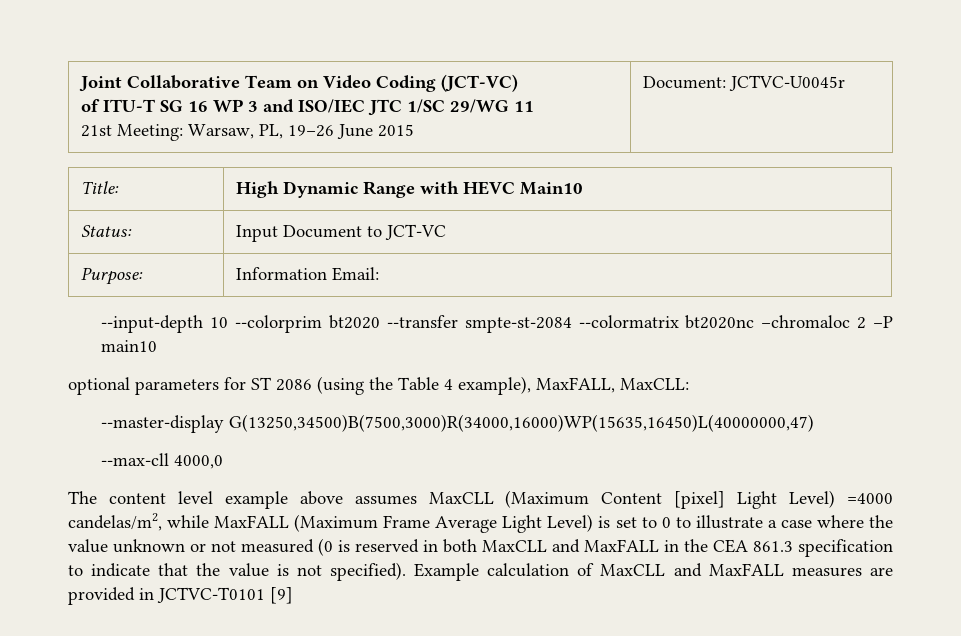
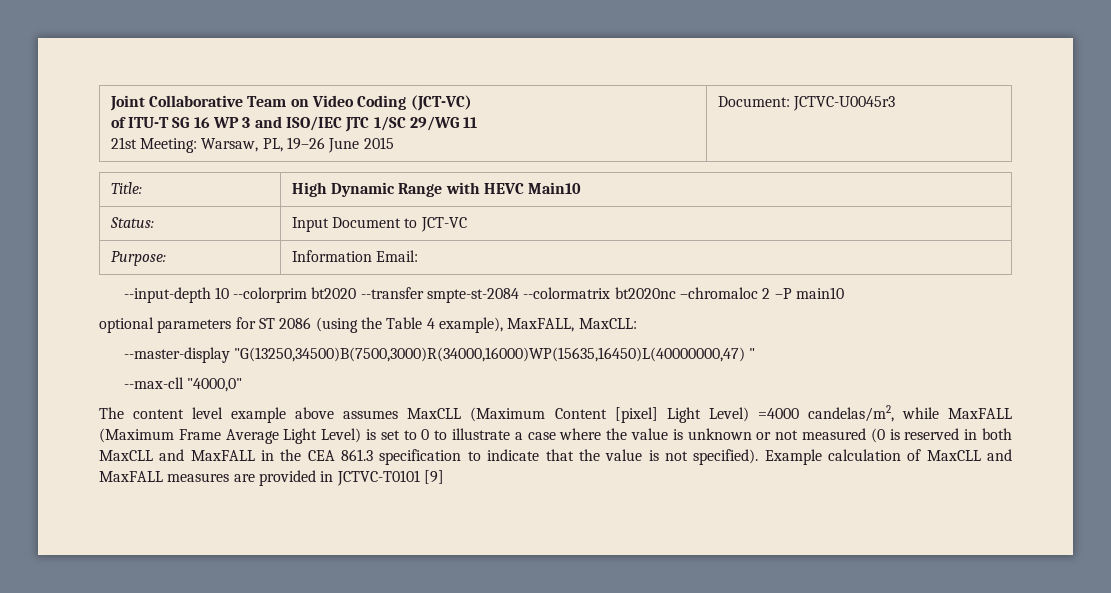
[729,75,846,91] JCTVC-U0045r -> [793,96,896,111] JCTVC-U0045r3
[229,414,815,432] G(13250,34500)B(7500,3000)R(34000,16000)WP(15635,16450)L(40000000,47) -> [233,347,756,362] "G(13250,34500)B(7500,3000)R(34000,16000)WP(15635,16450)L(40000000,47) "
[174,455,224,469] 4000,0 -> [186,378,242,392] "4000,0"
(108, 546) none -> [672,429,683,440] is

